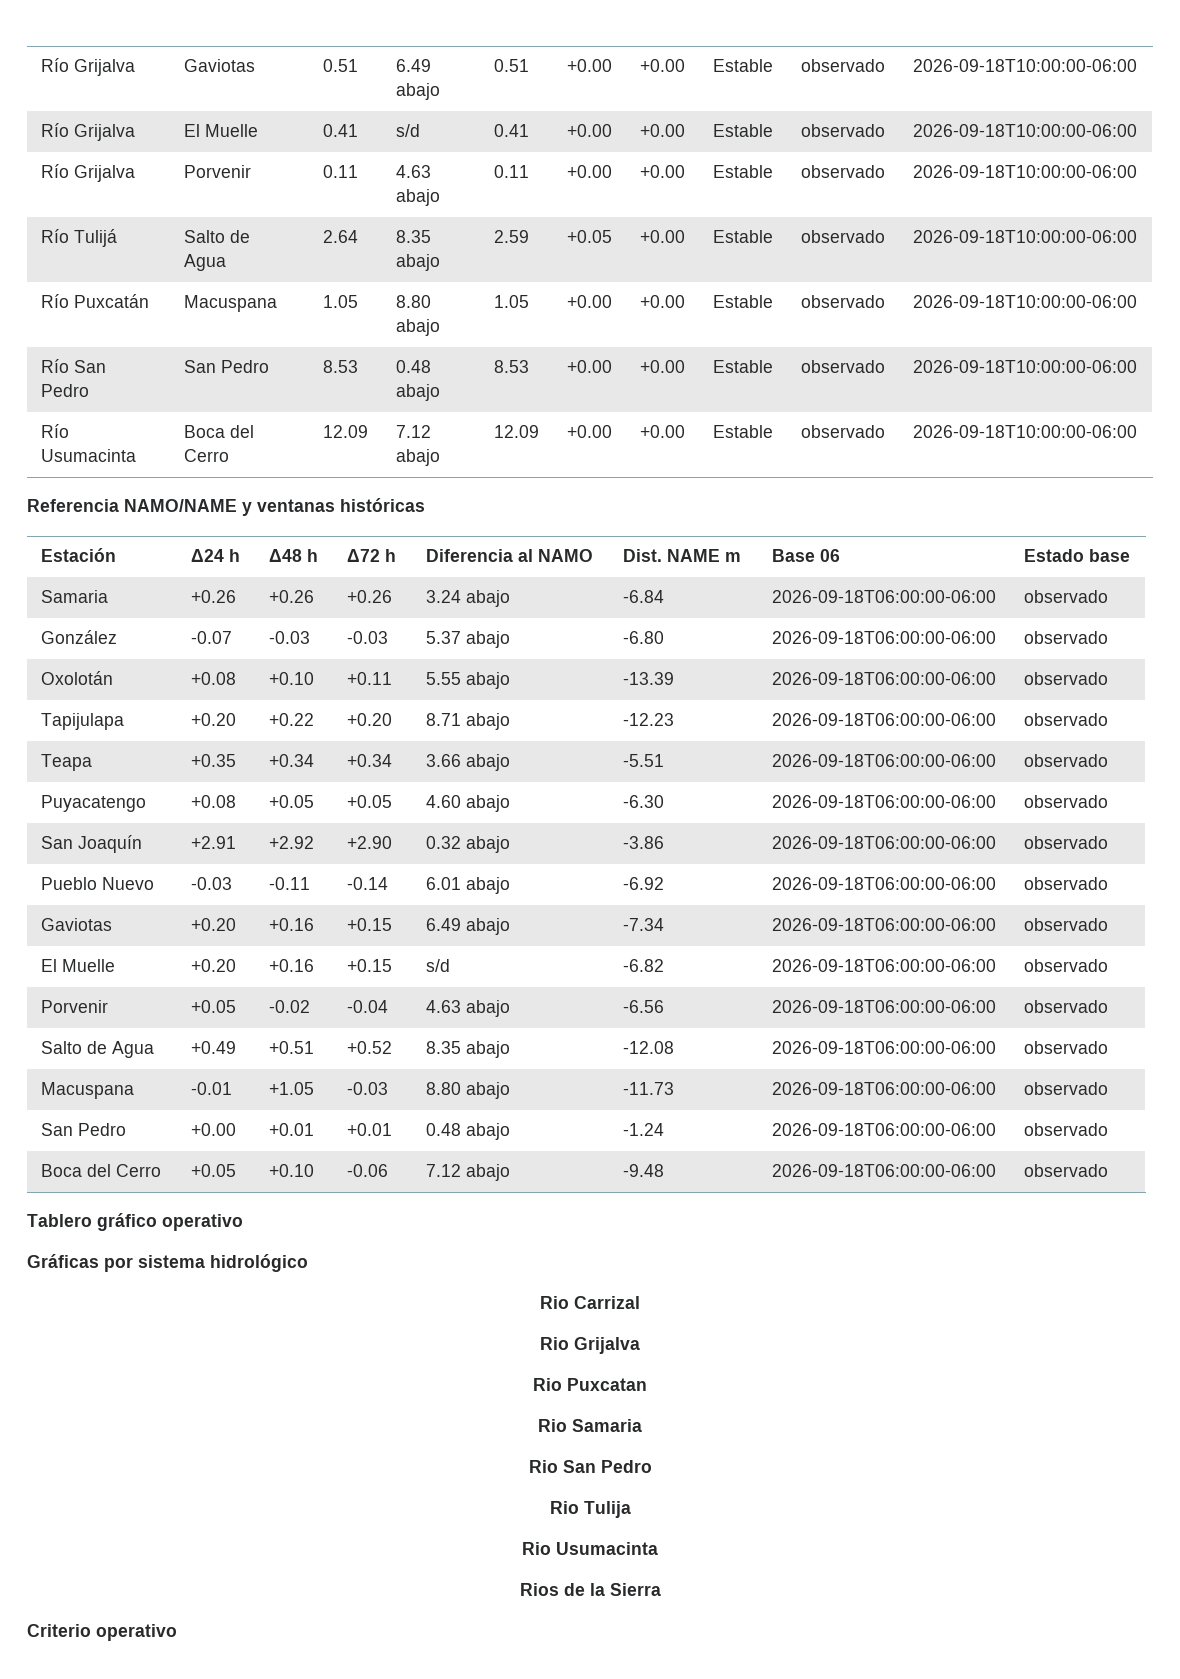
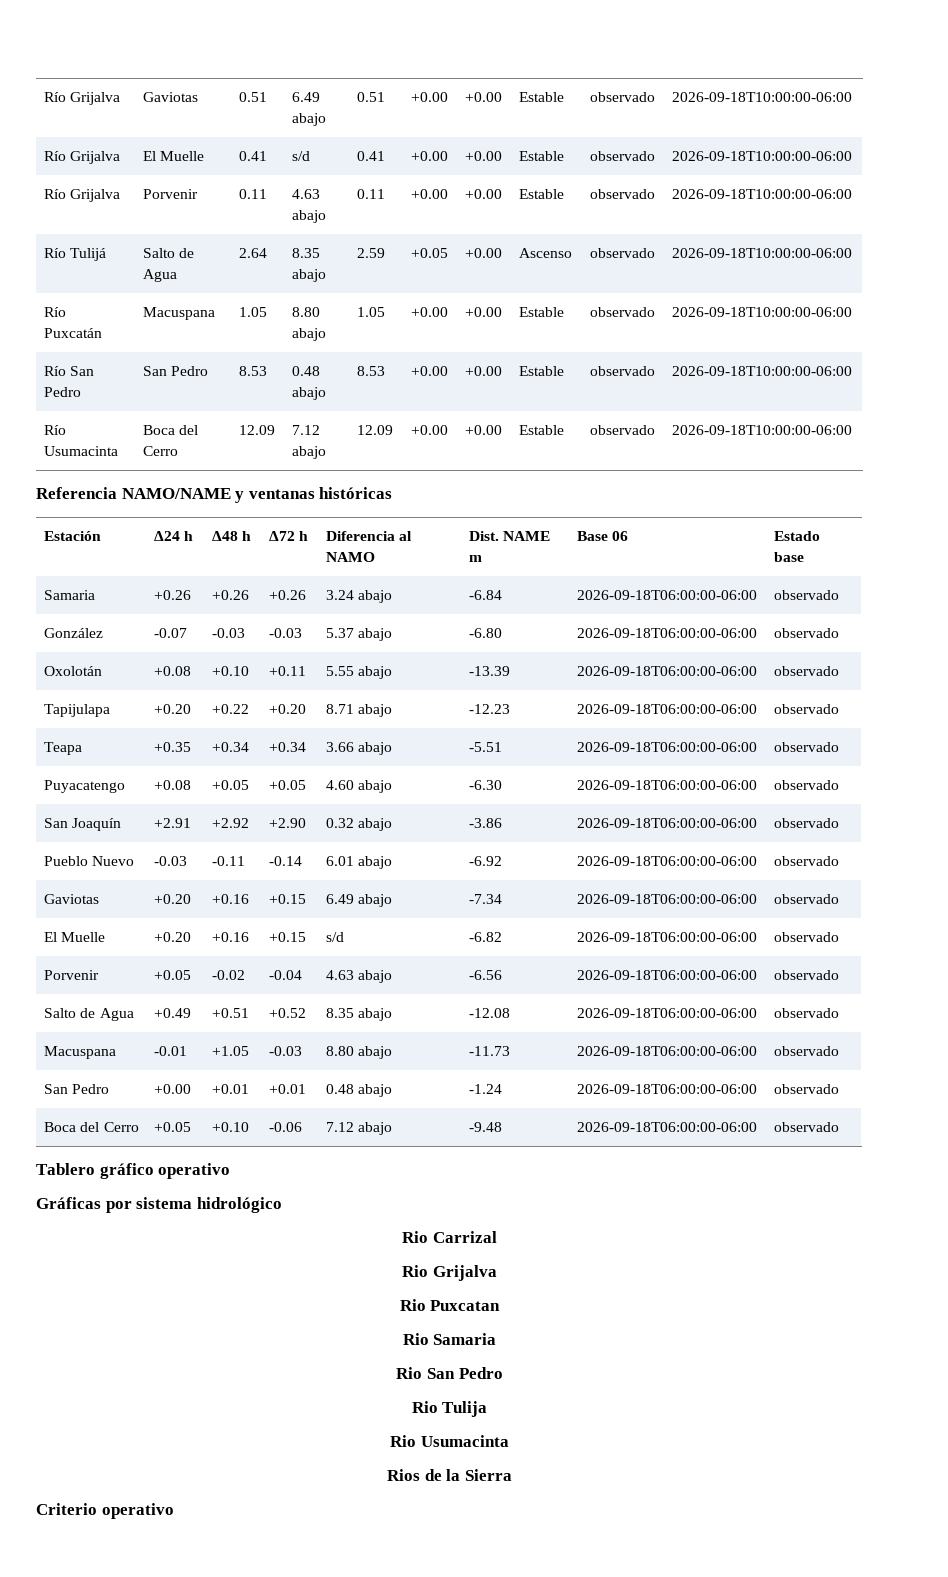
[712,230,773,243] Estable -> [519,248,573,258] Ascenso

